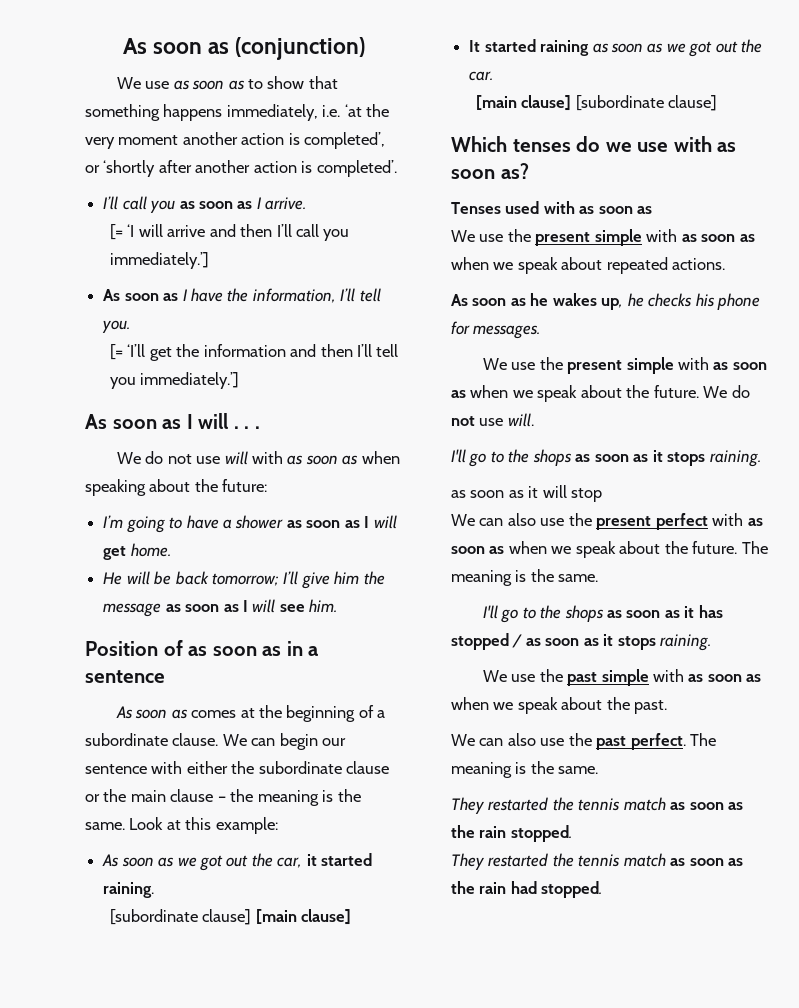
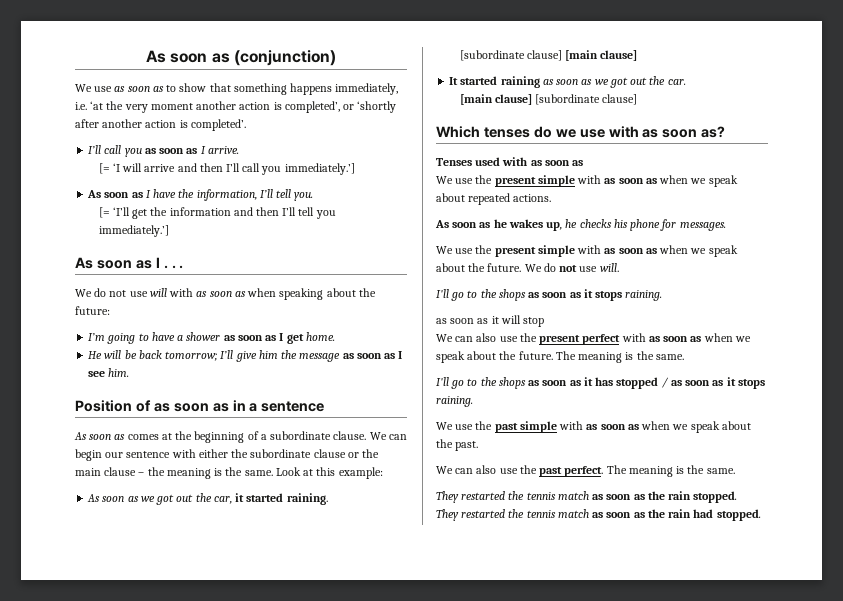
[198,413,229,429] will -> (160, 262) none
[373,515,397,529] will -> (284, 337) none
[252,599,276,613] will -> (403, 355) none

